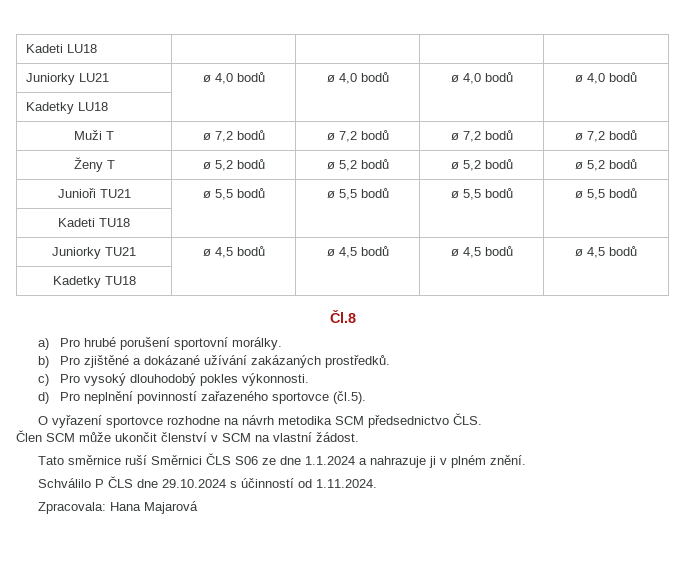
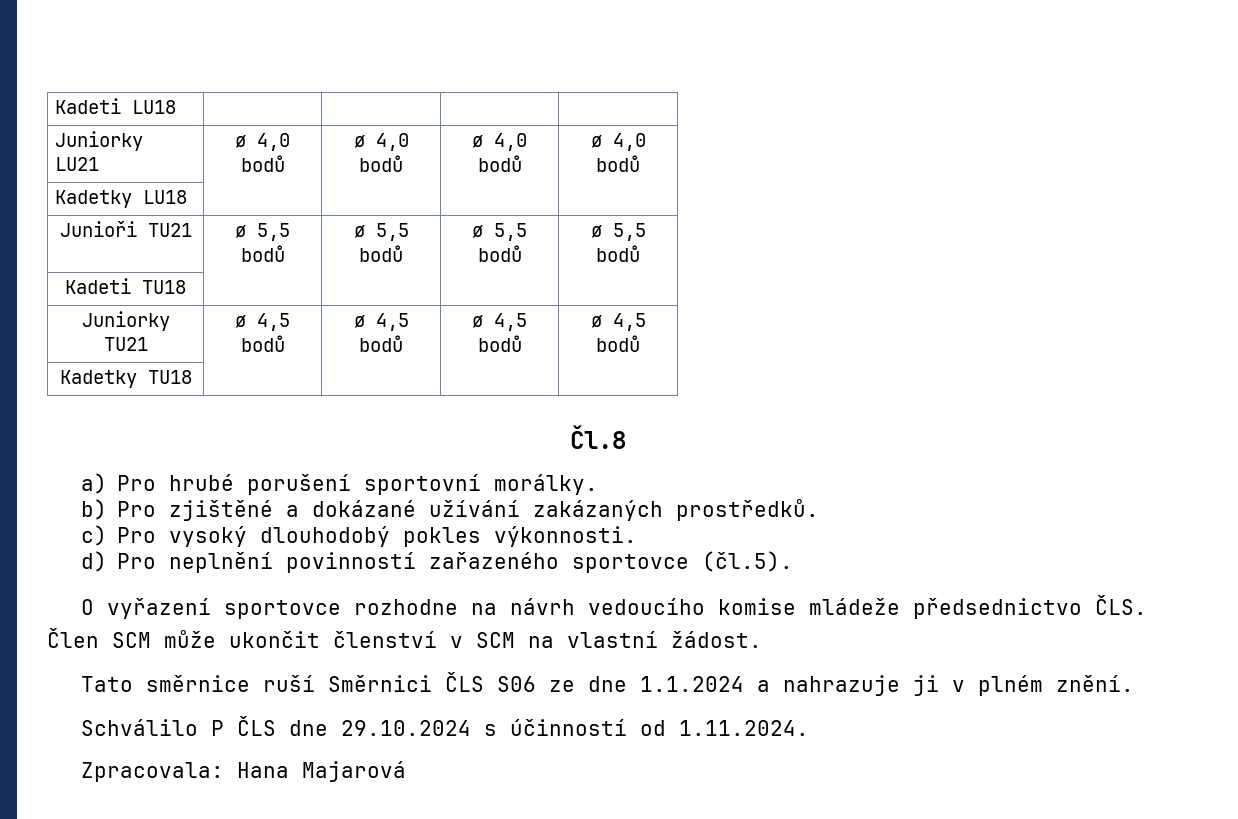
[74,130,114,140] [202,130,265,142] [326,130,389,142] [450,130,513,142] [575,130,637,142] [73,157,115,172] [202,159,265,171] [326,159,389,171] [450,159,513,171] [575,159,637,171] // Muži T | ø 7,2 bodů | ø 7,2 bodů | ø 7,2 bodů | ø 7,2 bodů // Ženy T | ø 5,2 bodů | ø 5,2 bodů | ø 5,2 bodů | ø 5,2 bodů -> (188, 197) none
[278,416,365,425] metodika SCM -> [587,598,900,615] vedoucího komise mládeže

